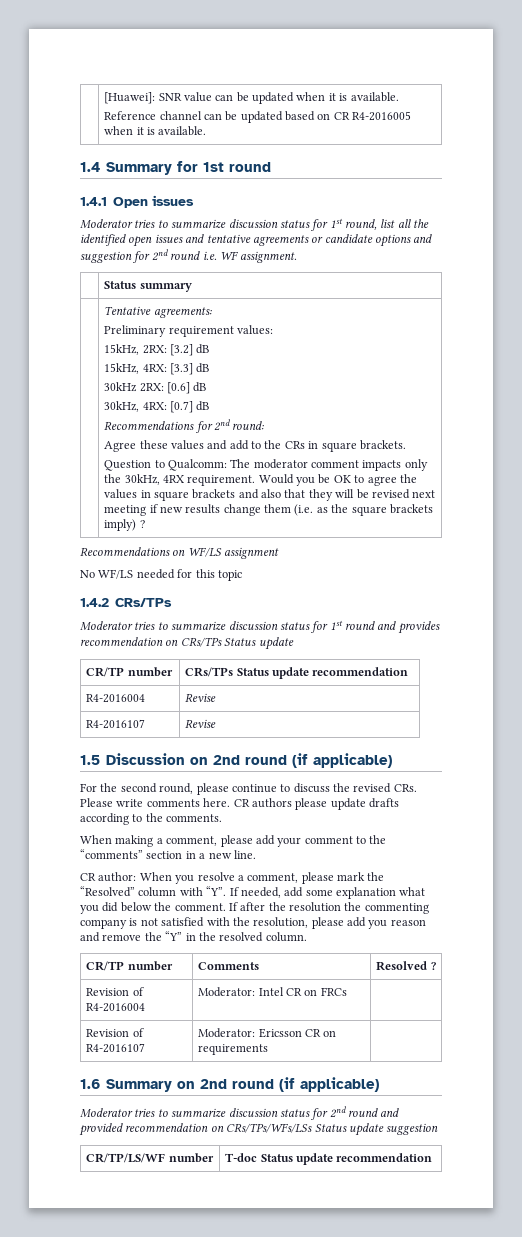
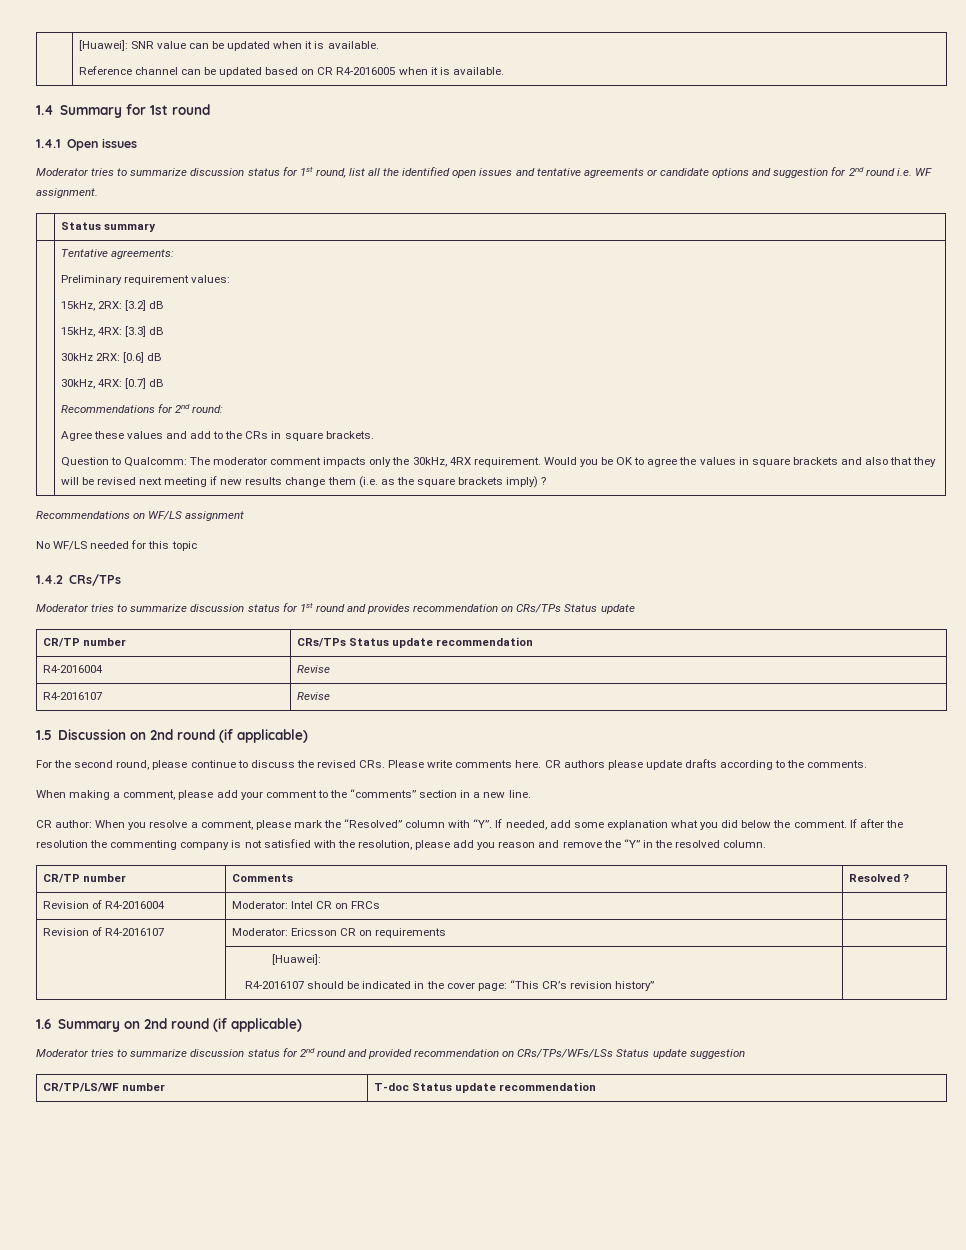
(269, 1049) none -> [271,954,321,965] [245,980,655,991] // | [Huawei]: // R4-2016107 should be indicated in the cover page: “This CR’s revision history” |

